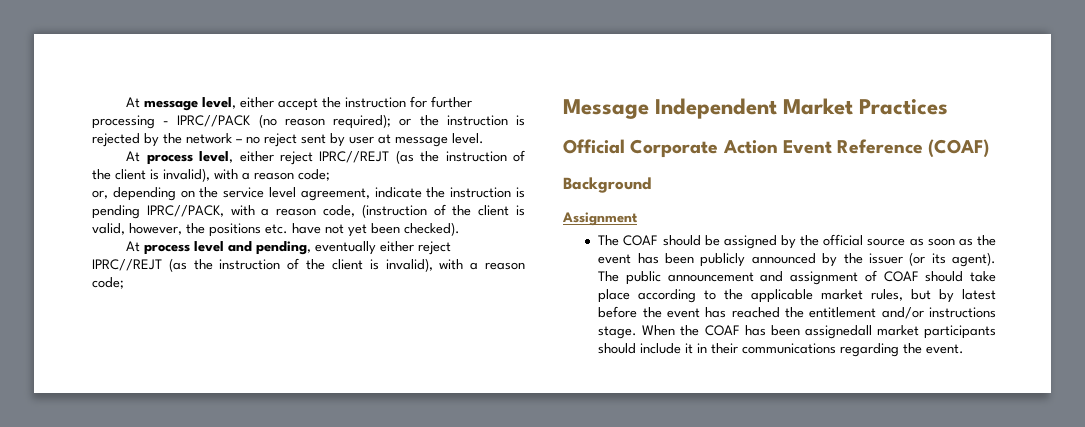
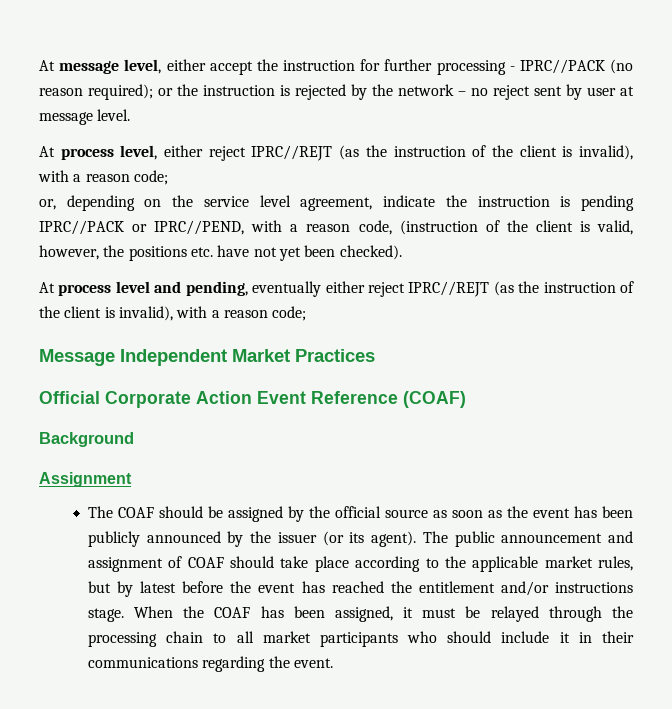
[146,205,224,217] IPRC//PACK, -> [39,220,245,235] IPRC//PACK or IPRC//PEND,
[804,325,872,339] assignedall -> [334,606,633,622] [87,631,254,647] assigned, it must be relayed through the processing chain to all
(996, 332) none -> [407,631,438,643] who

